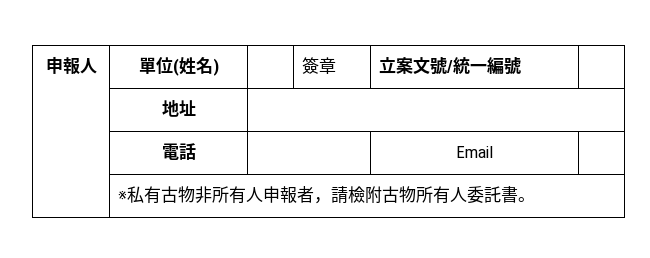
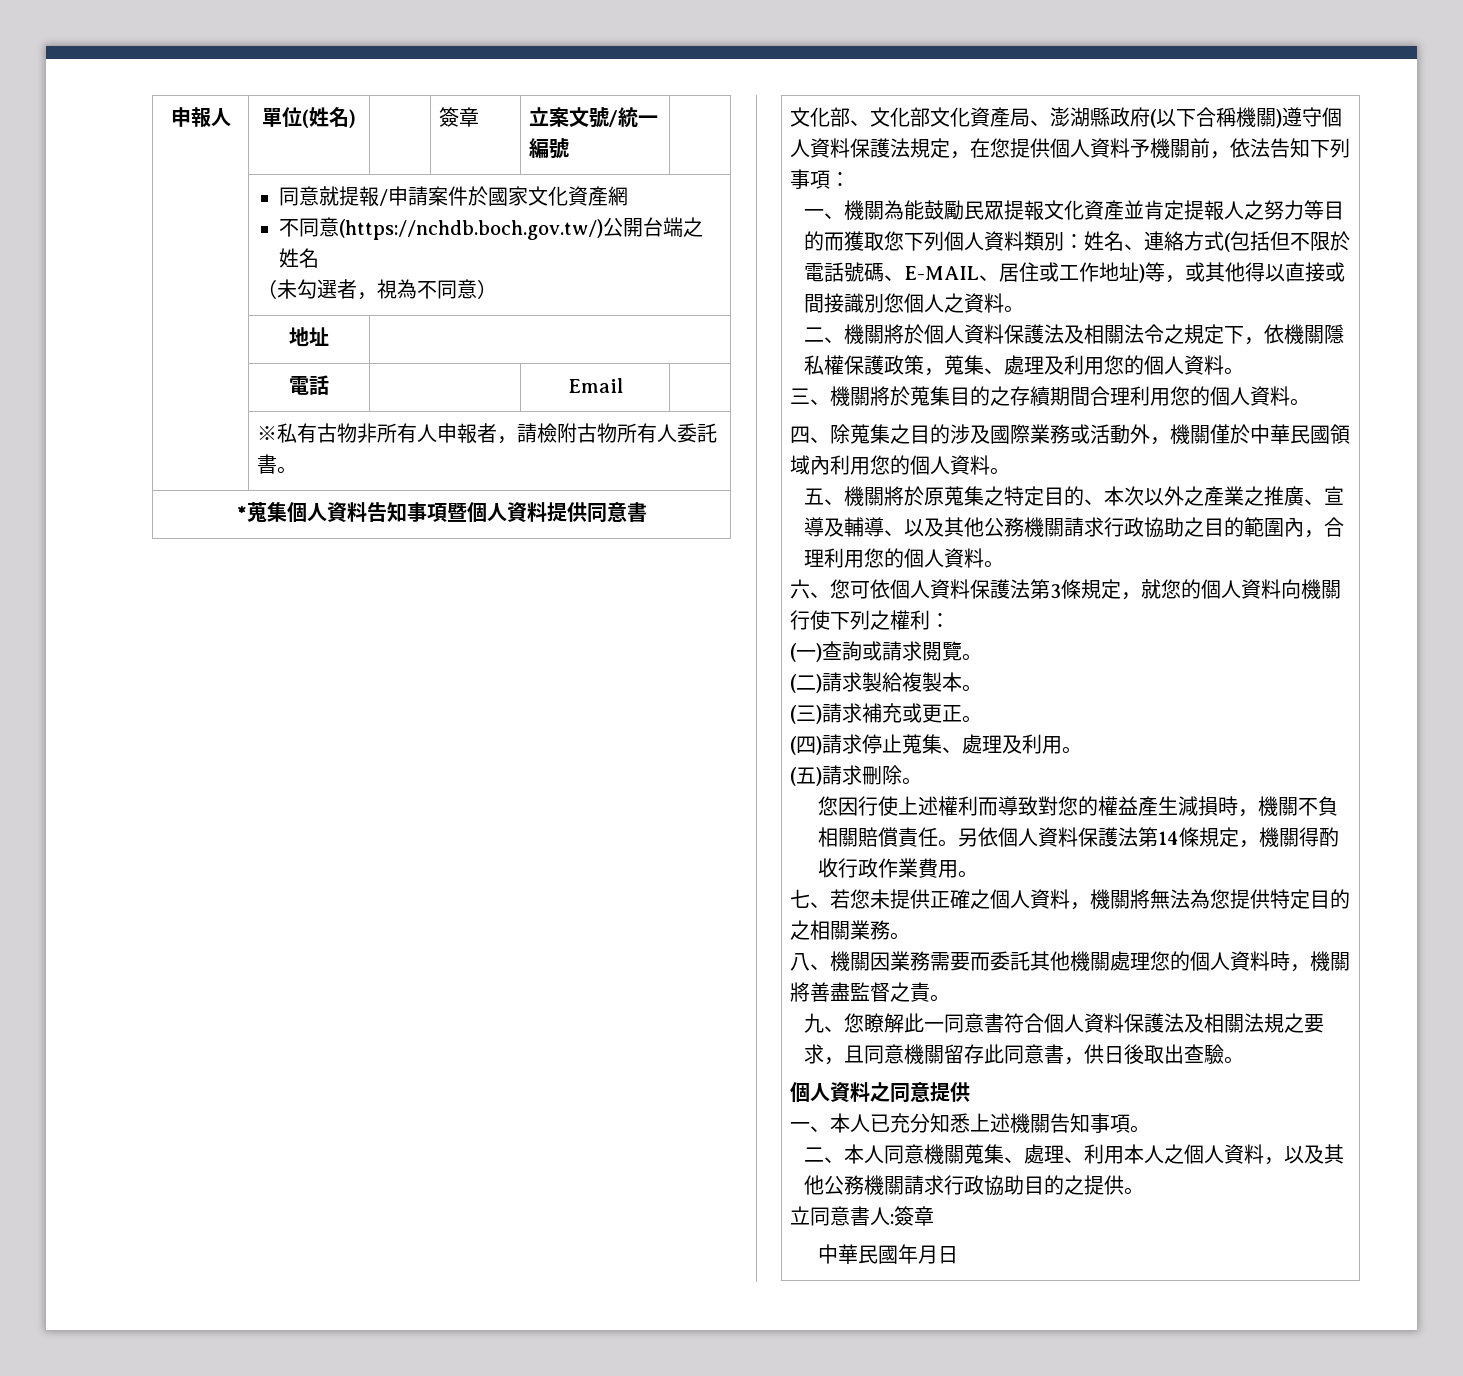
(521, 66) none -> [278,186,628,207] [278,217,703,240] [278,248,319,268] [256,279,497,300] // | 同意就提報/申請案件於國家文化資產網 // 不同意(https://nchdb.boch.gov.tw/)公開台端之姓名 // （未勾選者，視為不同意）
(535, 199) none -> [236,502,647,523] [789,107,1342,128] [789,138,1350,159] [789,169,850,189] [804,200,1345,221] [804,231,1351,252] [804,262,1346,283] [804,293,1025,313] [804,324,1345,345] [804,355,1245,376] [789,386,1310,406] [789,424,1350,445] [789,455,1010,475] [804,486,1345,506] [804,517,1345,538] [804,548,1005,568] [789,579,1341,600] [789,610,950,630] [789,641,982,662] [789,672,982,693] [789,703,982,724] [789,734,1082,755] [789,765,922,786] [818,796,1339,817] [818,827,1340,848] [818,858,979,878] [789,889,1350,910] [789,920,910,940] [789,951,1350,972] [789,982,950,1002] [804,1013,1325,1033] [804,1044,1245,1065] [789,1082,970,1103] [789,1113,1150,1133] [804,1144,1345,1165] [804,1175,1145,1196] [789,1206,934,1226] [818,1244,959,1264] // *蒐集個人資料告知事項暨個人資料提供同意書 // 文化部、文化部文化資產局、澎湖縣政府(以下合稱機關)遵守個人資料保護法規定，在您提供個人資料予機關前，依法告知下列事項： // 一、機關為能鼓勵民眾提報文化資產並肯定提報人之努力等目的而獲取您下列個人資料類別：姓名、連絡方式(包括但不限於電話號碼、E-MAIL、居住或工作地址)等，或其他得以直接或間接識別您個人之資料。 // 二、機關將於個人資料保護法及相關法令之規定下，依機關隱私權保護政策，蒐集、處理及利用您的個人資料。 // 三、機關將於蒐集目的之存續期間合理利用您的個人資料。 // 四、除蒐集之目的涉及國際業務或活動外，機關僅於中華民國領域內利用您的個人資料。 // 五、機關將於原蒐集之特定目的、本次以外之產業之推廣、宣導及輔導、以及其他公務機關請求行政協助之目的範圍內，合理利用您的個人資料。 // 六、您可依個人資料保護法第3條規定，就您的個人資料向機關行使下列之權利： // (一)查詢或請求閱覽。 // (二)請求製給複製本。 // (三)請求補充或更正。 // (四)請求停止蒐集、處理及利用。 // (五)請求刪除。 // 您因行使上述權利而導致對您的權益產生減損時，機關不負相關賠償責任。另依個人資料保護法第14條規定，機關得酌收行政作業費用。 // 七、若您未提供正確之個人資料，機關將無法為您提供特定目的之相關業務。 // 八、機關因業務需要而委託其他機關處理您的個人資料時，機關將善盡監督之責。 // 九、您瞭解此一同意書符合個人資料保護法及相關法規之要求，且同意機關留存此同意書，供日後取出查驗。 // 個人資料之同意提供 // 一、本人已充分知悉上述機關告知事項。 // 二、本人同意機關蒐集、處理、利用本人之個人資料，以及其他公務機關請求行政協助目的之提供。 // 立同意書人:簽章 // 中華民國年月日

